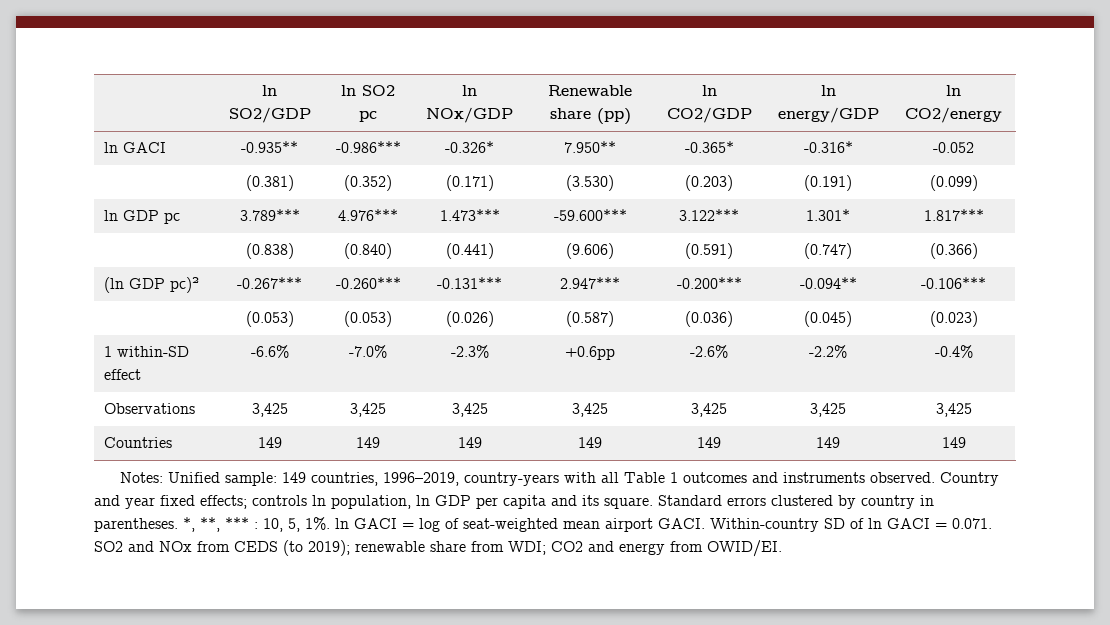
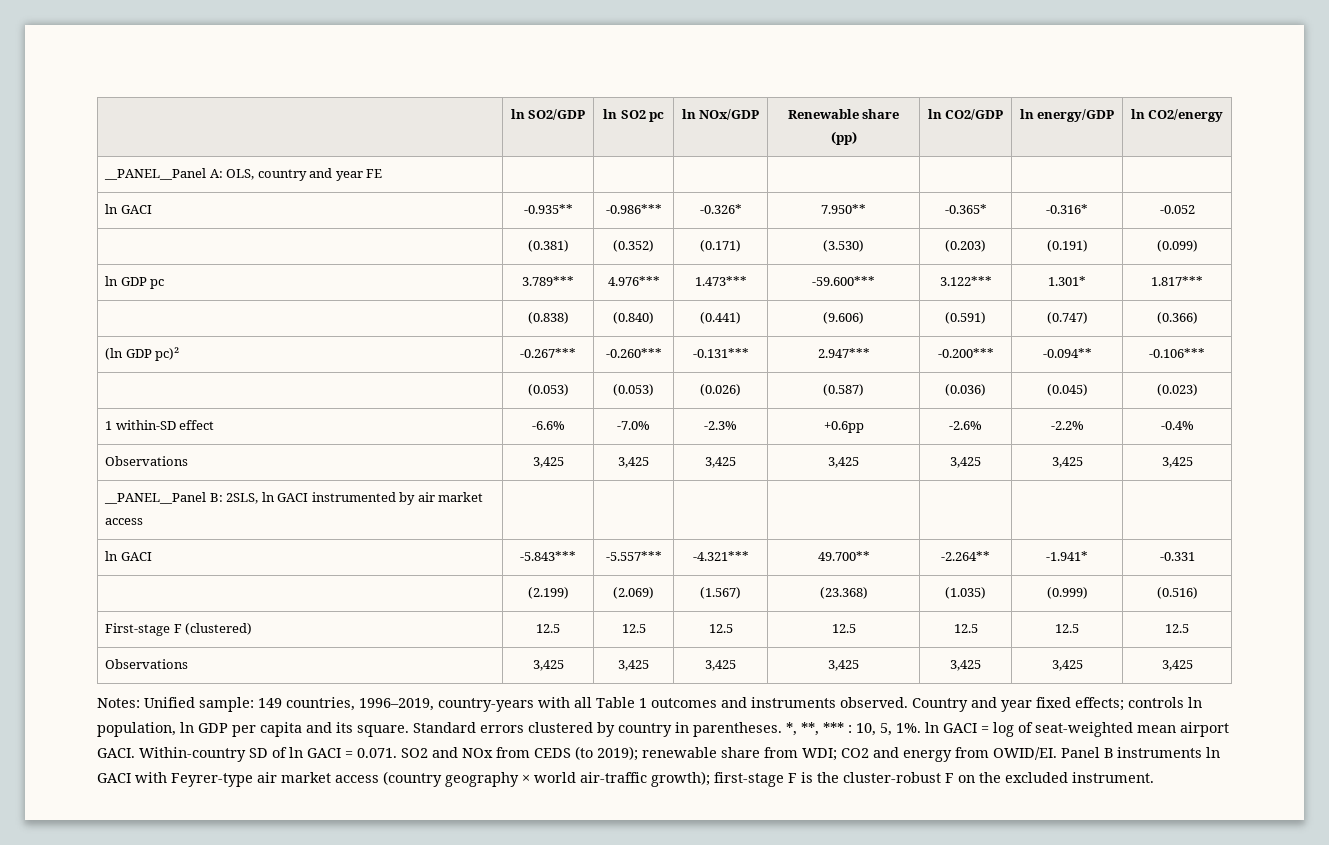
(1002, 115) none -> [104,168,383,181] // __PANEL__Panel A: OLS, country and year FE | | | | | | |
[103,437,172,448] [257,437,282,448] [356,437,380,448] [457,437,482,448] [578,437,602,448] [697,437,721,448] [816,437,840,448] [941,437,966,448] Countries | 149 | 149 | 149 | 149 | 149 | 149 | 149 -> [104,492,484,505] [105,518,144,525] [105,551,152,561] [520,551,576,561] [605,551,662,561] [692,551,749,561] [817,551,870,561] [941,551,990,561] [1046,551,1088,561] [1159,552,1195,561] [527,587,569,599] [613,587,654,599] [700,587,741,599] [819,587,868,599] [945,587,986,599] [1046,587,1088,599] [1156,587,1198,599] [105,623,253,636] [536,624,560,633] [621,624,646,633] [708,624,733,633] [831,624,856,633] [953,624,978,633] [1055,624,1079,633] [1165,624,1189,633] [105,659,189,669] [532,660,564,671] [618,660,649,671] [705,660,736,671] [828,660,859,671] [950,660,981,671] [1051,660,1083,671] [1161,660,1193,671] __PANEL__Panel B: 2SLS, ln GACI instrumented by air market access | | | | | | | // ln GACI | -5.843*** | -5.557*** | -4.321*** | 49.700** | -2.264** | -1.941* | -0.331 // | (2.199) | (2.069) | (1.567) | (23.368) | (1.035) | (0.999) | (0.516) // First-stage F (clustered) | 12.5 | 12.5 | 12.5 | 12.5 | 12.5 | 12.5 | 12.5 // Observations | 3,425 | 3,425 | 3,425 | 3,425 | 3,425 | 3,425 | 3,425
(782, 548) none -> [1061,747,1220,758] [97,771,1154,787] Panel B instruments ln GACI with Feyrer-type air market access (country geography × world air-traffic growth); first-stage F is the cluster-robust F on the excluded instrument.

